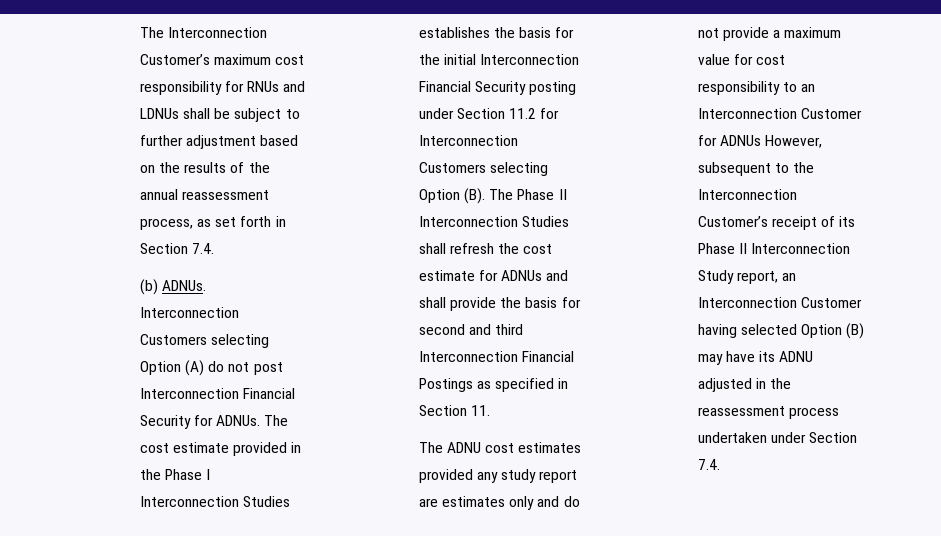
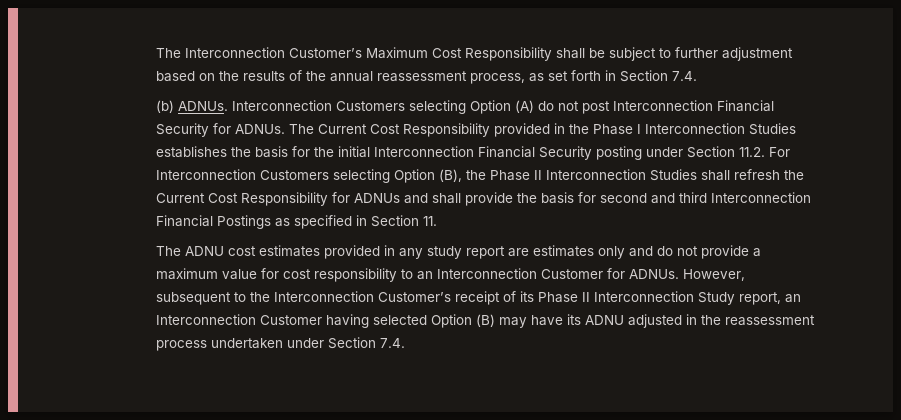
[214,54,305,65] [139,81,306,95] [139,108,179,119] maximum cost responsibility for RNUs and LDNUs -> [366,47,553,61] Maximum Cost Responsibility
[139,442,230,453] cost estimate -> [318,123,491,137] Current Cost Responsibility
[509,108,560,119] [418,135,518,146] [418,162,549,176] [418,188,514,204] 11.2 for Interconnection Customers selecting Option (B). The -> [739,147,791,157] [156,169,487,183] 11.2. For Interconnection Customers selecting Option (B), the
[523,244,553,254] [418,270,475,281] cost estimate -> [156,192,329,206] Current Cost Responsibility
(473, 476) none -> [384,245,396,256] in
[720,135,762,146] ADNUs -> [629,269,680,279] ADNUs.

